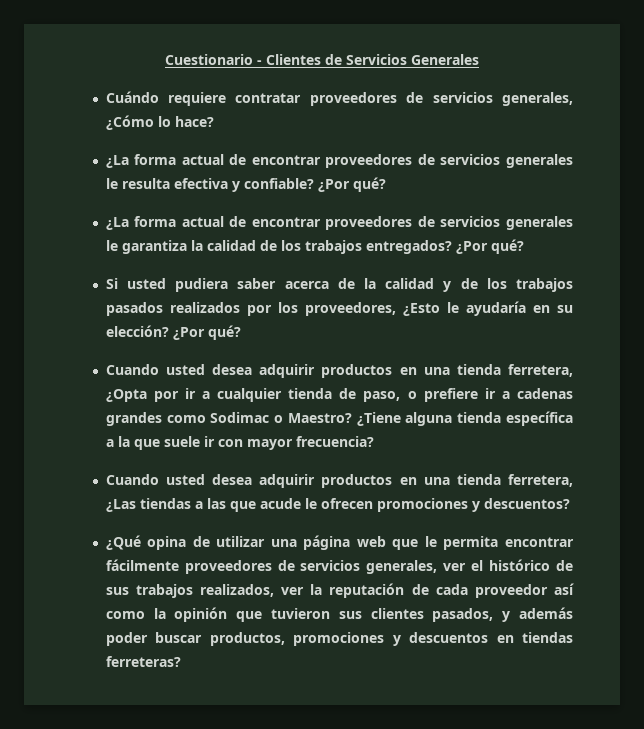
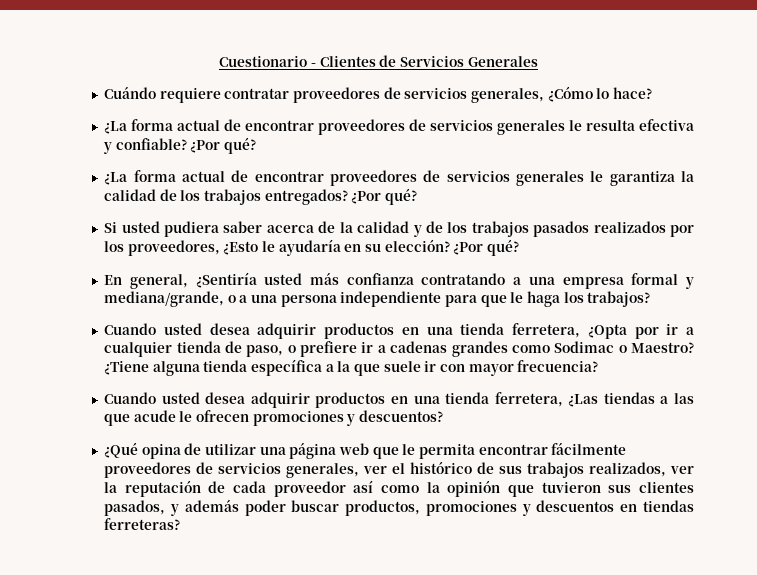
(241, 332) none -> [104,272,694,289] [104,291,651,307] // En general, ¿Sentiría usted más confianza contratando a una empresa formal y mediana/grande, o a una persona independiente para que le haga los trabajos?

